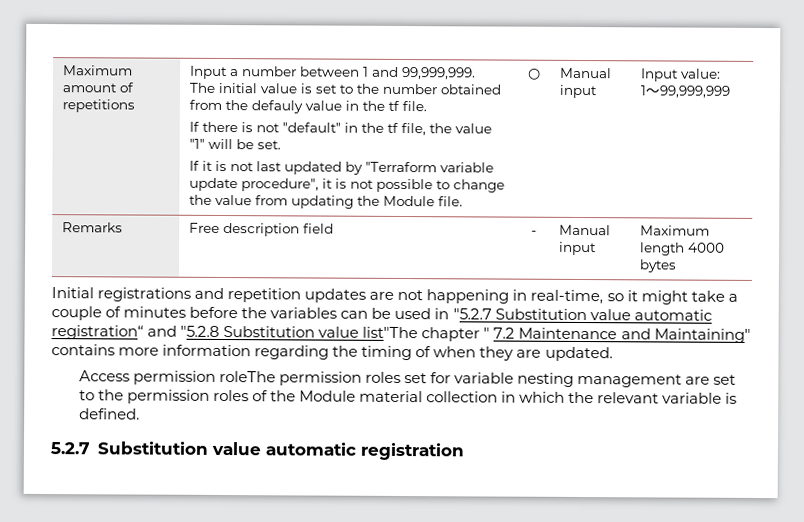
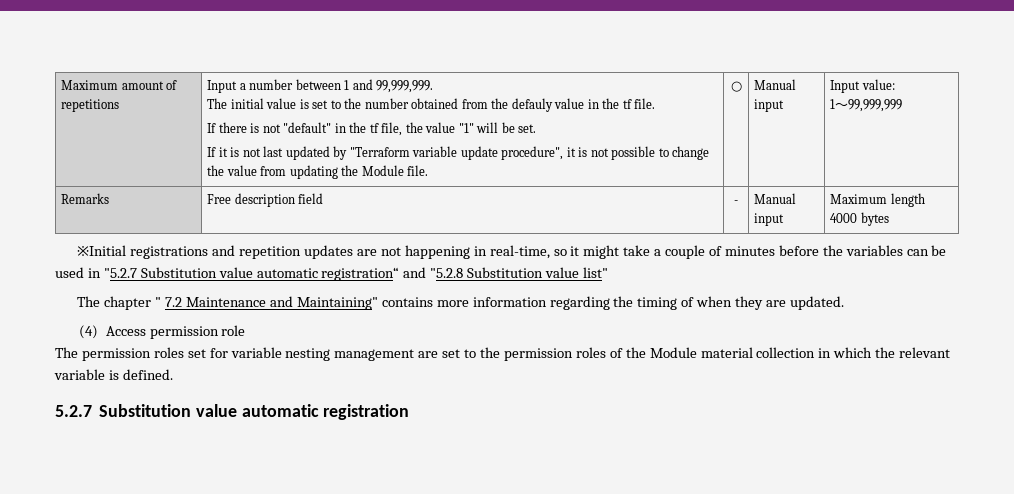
[51,287,94,299] Initial -> [77,245,127,256] ※Initial
[362,326,419,339] list"The -> [583,267,609,278] [77,296,101,307] list" // The
(613, 354) none -> [79,325,99,339] (4)
[218,370,276,383] roleThe -> [221,325,246,336] [55,347,78,358] role // The

